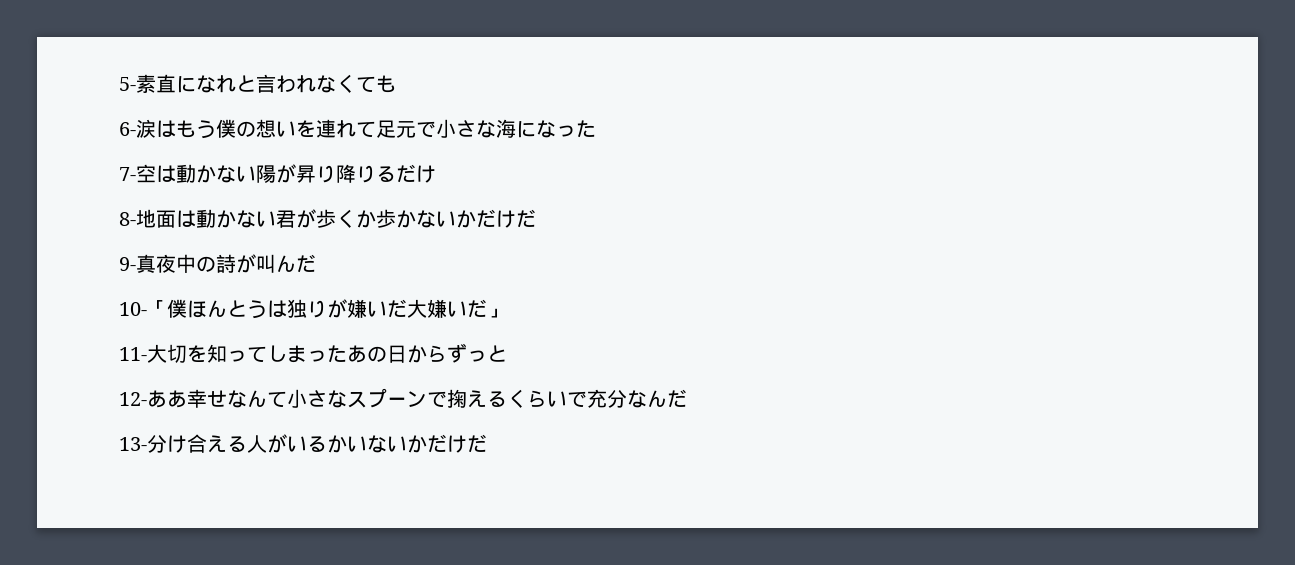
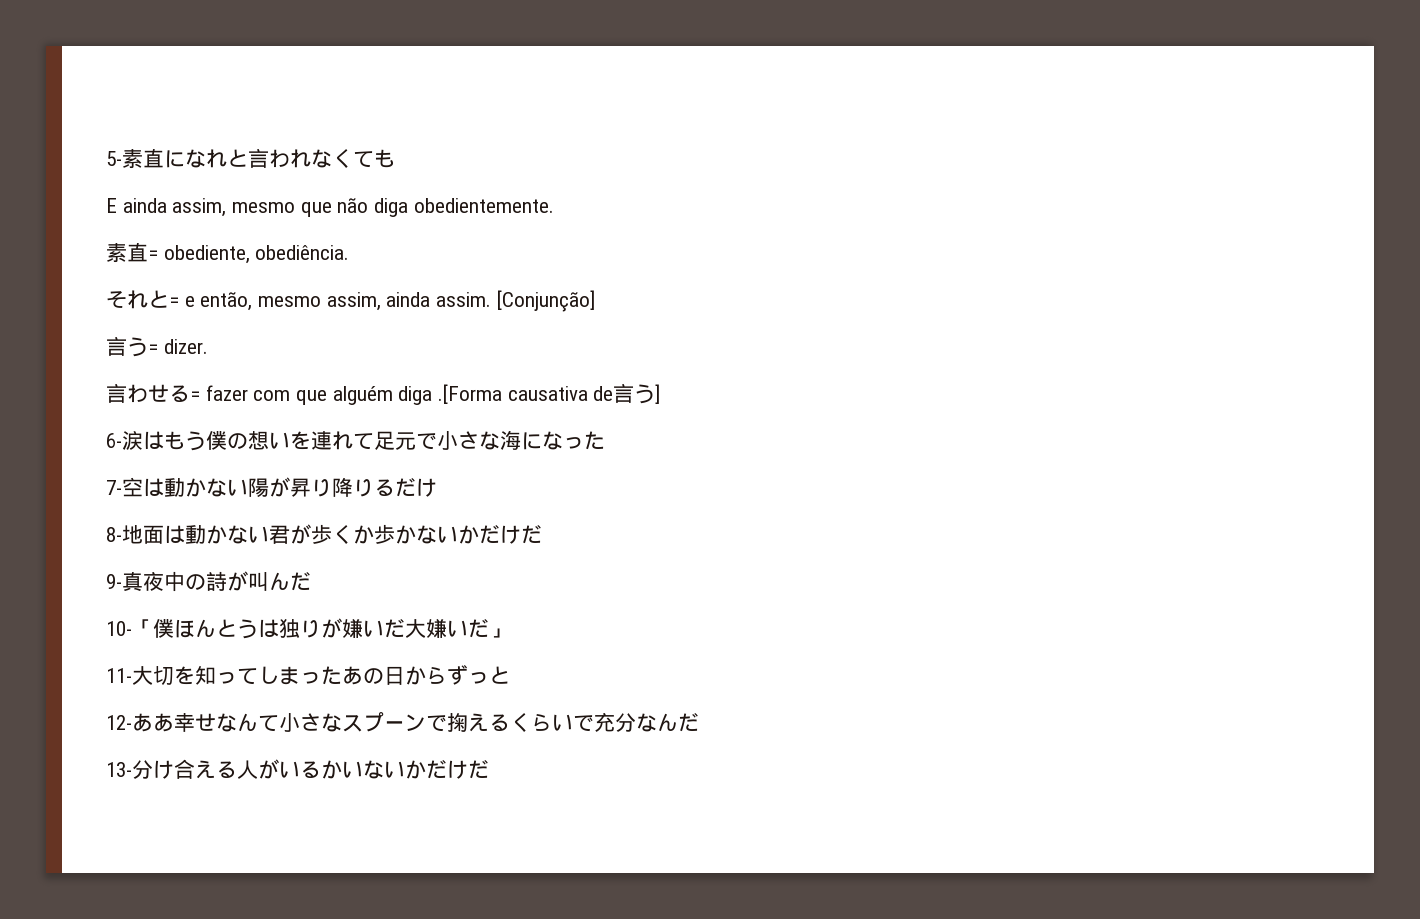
(396, 84) none -> [106,198,554,217] [106,243,350,264] [106,290,595,312] [106,336,208,357] [106,383,661,405] // E ainda assim, mesmo que não diga obedientemente. // 素直= obediente, obediência. // それと= e então, mesmo assim, ainda assim. [Conjunção] // 言う= dizer. // 言わせる= fazer com que alguém diga .[Forma causativa de言う]

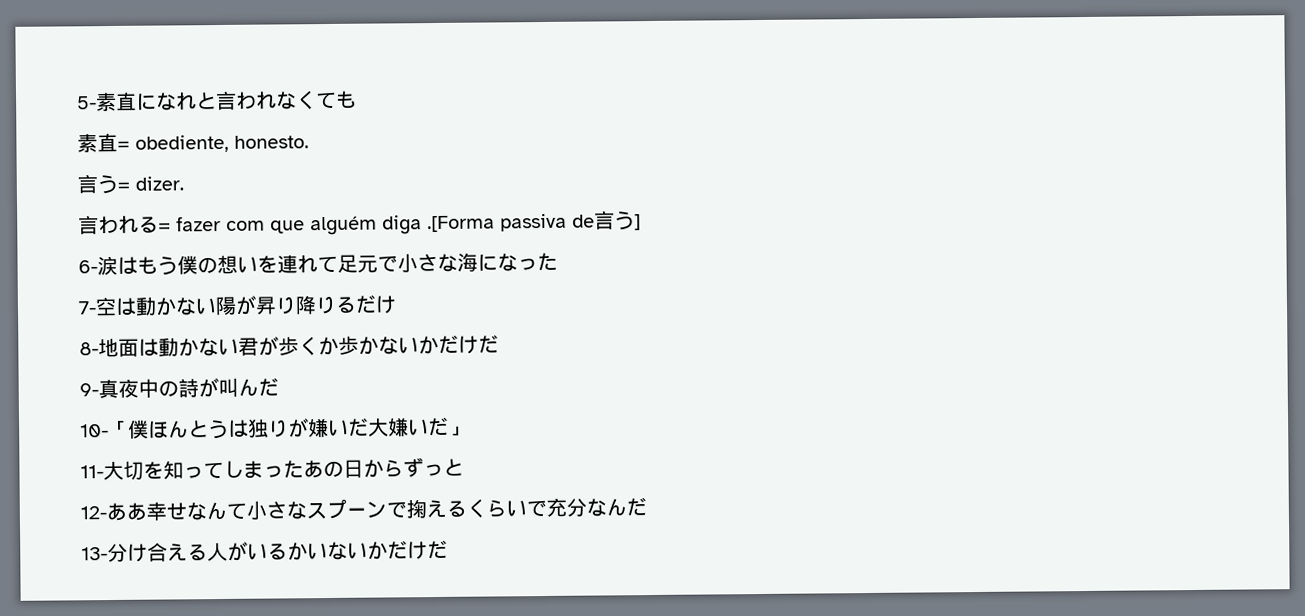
[106,198,554,217] [106,243,350,264] [106,290,595,312] E ainda assim, mesmo que não diga obedientemente. // 素直= obediente, obediência. // それと= e então, mesmo assim, ainda assim. [Conjunção] -> [77,132,309,153] 素直= obediente, honesto.
[148,384,169,402] せ -> [118,215,139,234] れ
[507,386,588,401] causativa -> [500,213,567,232] passiva

